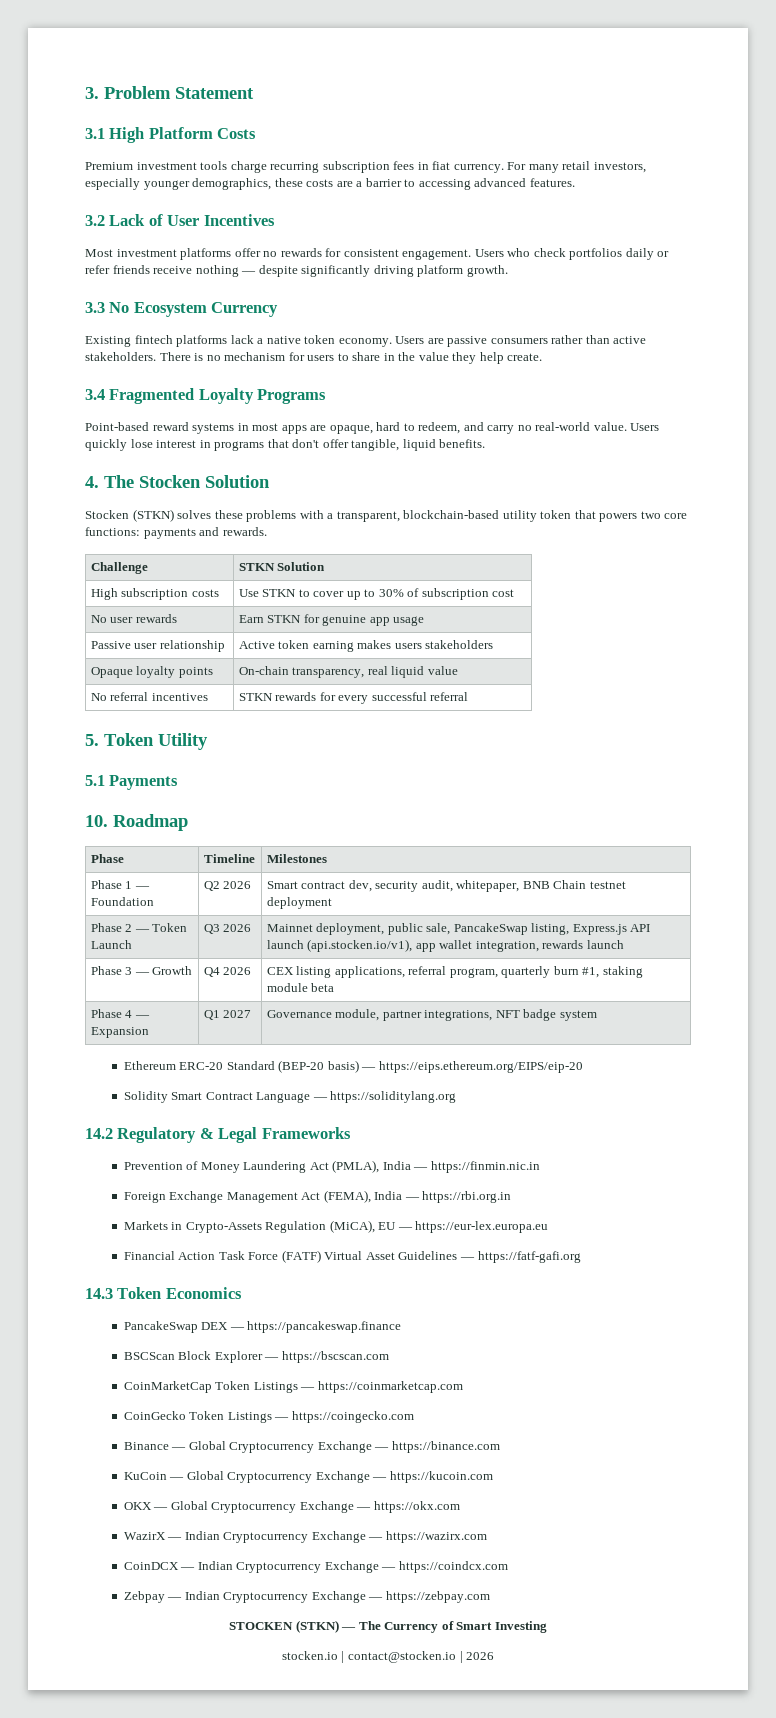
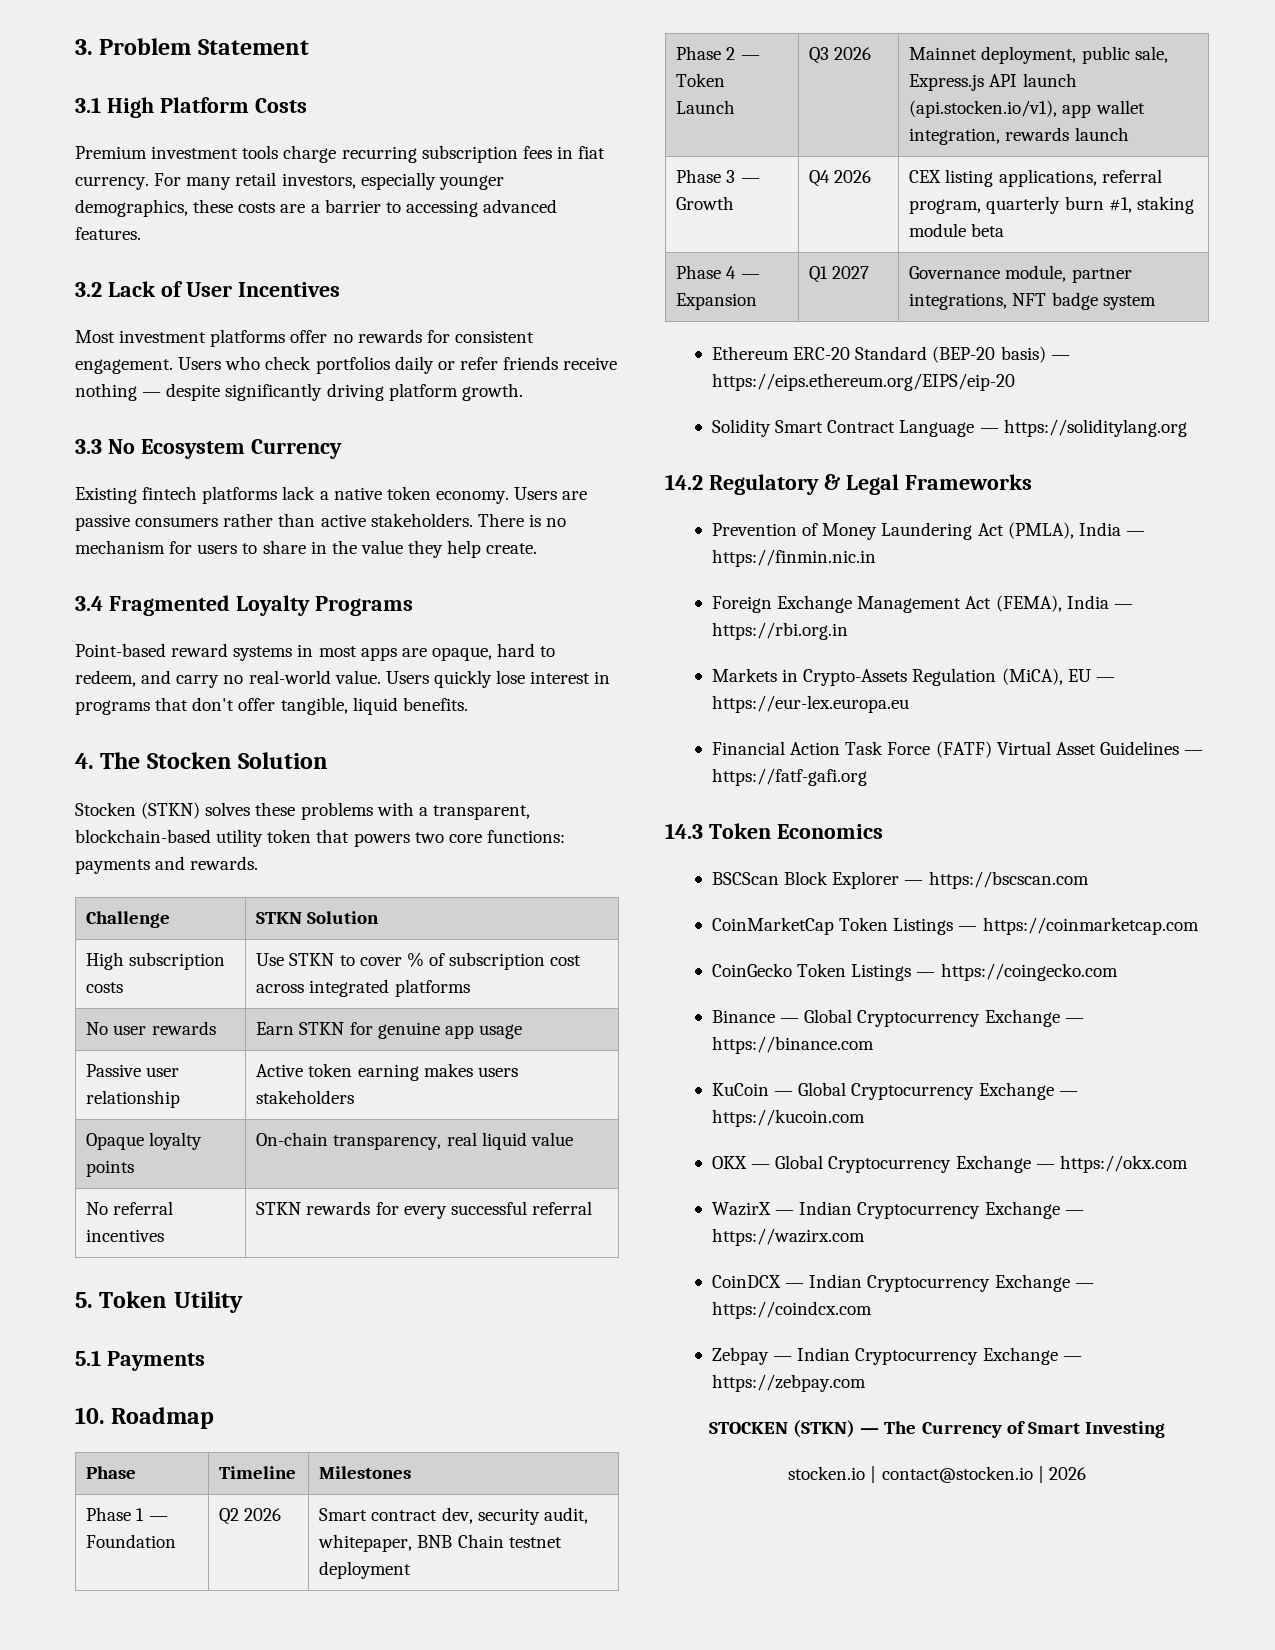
[346,589,404,600] up to 30% -> [406,952,424,967] %
(515, 593) none -> [256,979,470,997] across integrated platforms
[453,923,570,935] PancakeSwap listing, -> (1168, 54) none
[123,1321,402,1333] // PancakeSwap DEX — https://pancakeswap.finance -> (883, 831) none

